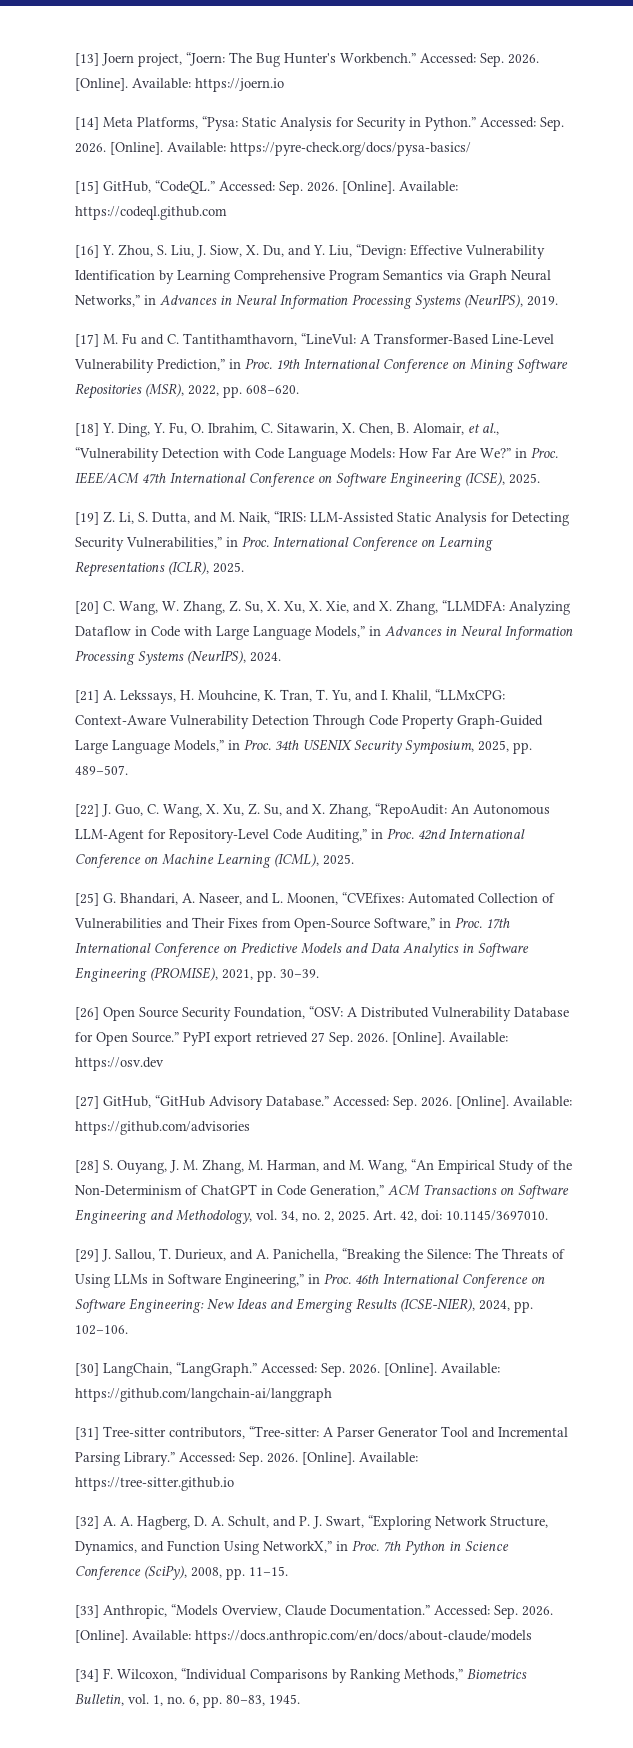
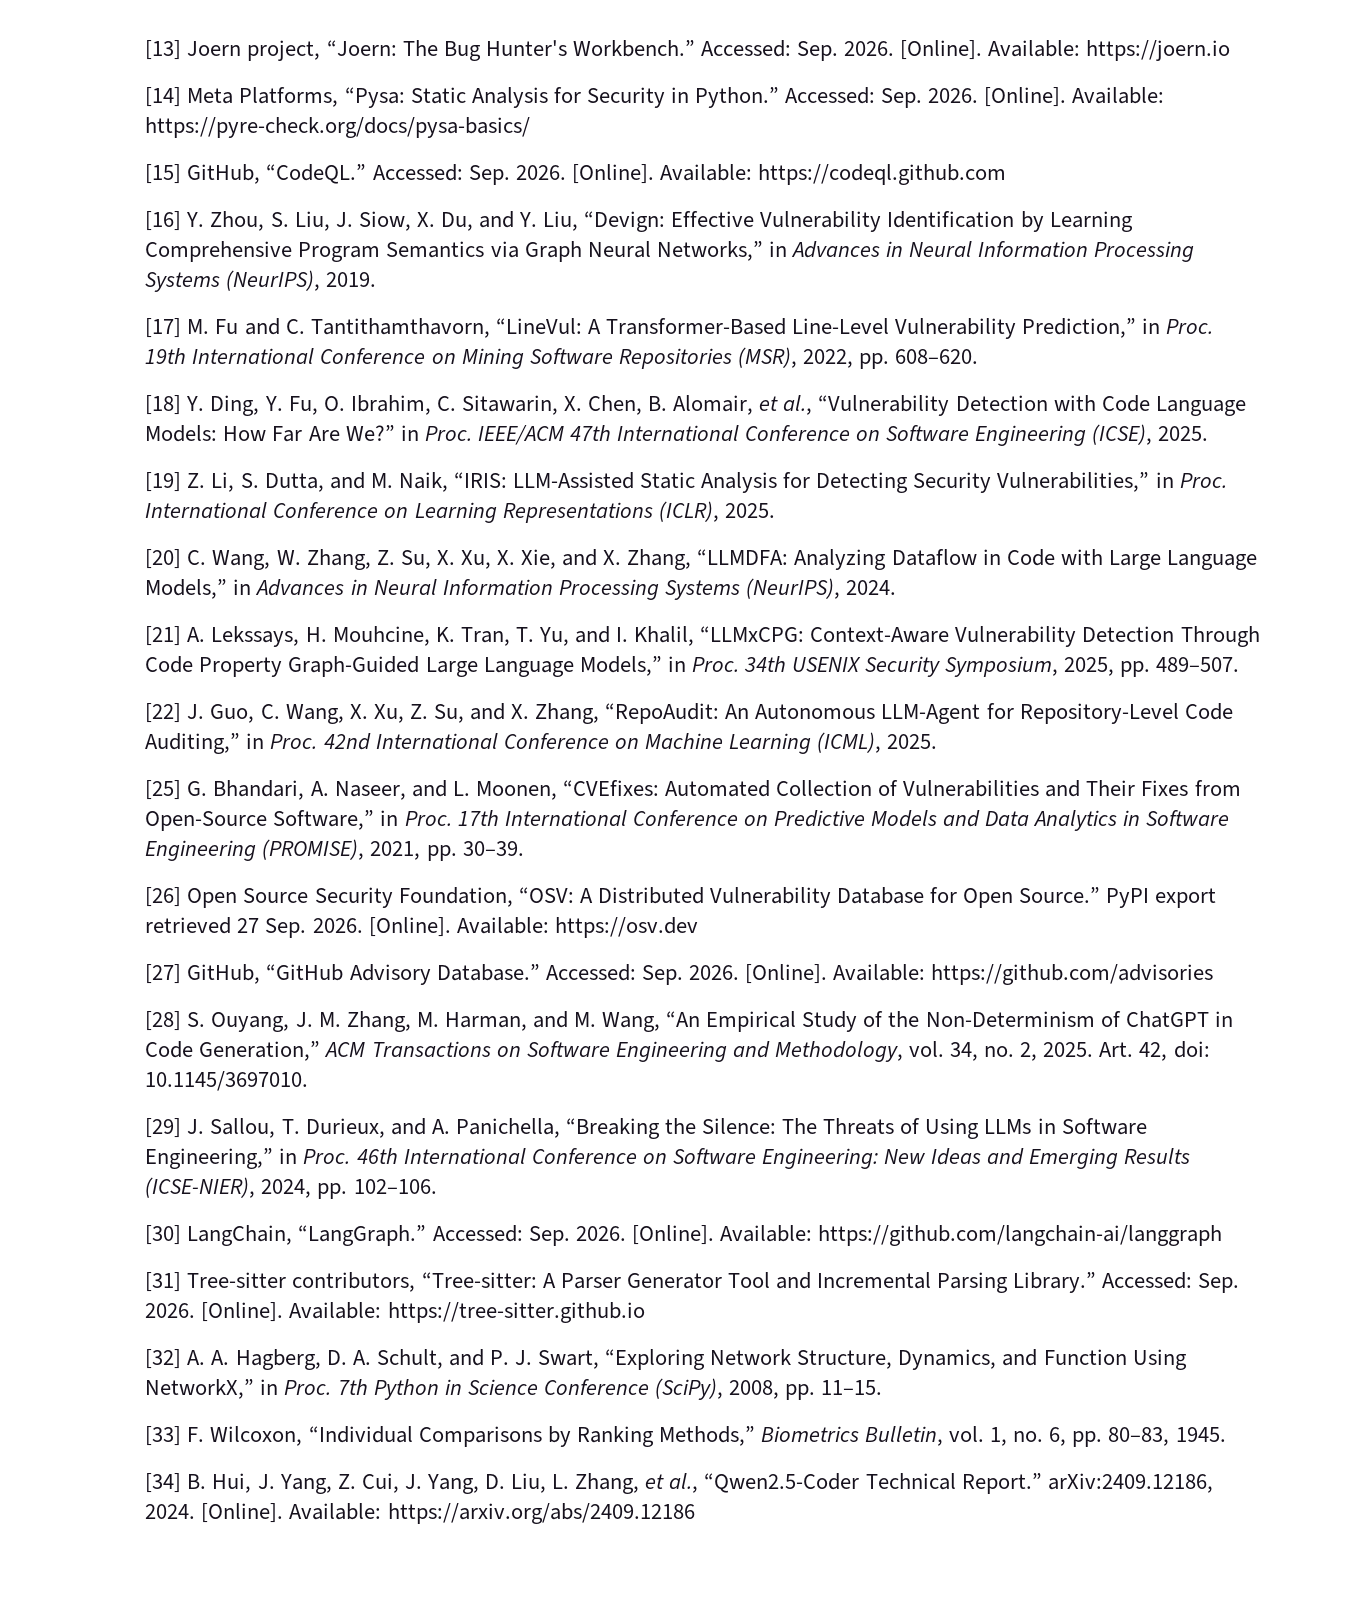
[102,1604,553,1619] [74,1630,532,1644] [74,1669,99,1682] Anthropic, “Models Overview, Claude Documentation.” Accessed: Sep. 2026. [Online]. Available: https://docs.anthropic.com/en/docs/about-claude/models // [34] -> (182, 1436) none
(300, 1699) none -> [145,1473,1213,1494] [145,1503,695,1524] // [34] B. Hui, J. Yang, Z. Cui, J. Yang, D. Liu, L. Zhang, et al., “Qwen2.5-Coder Technical Report.” arXiv:2409.12186, 2024. [Online]. Available: https://arxiv.org/abs/2409.12186

